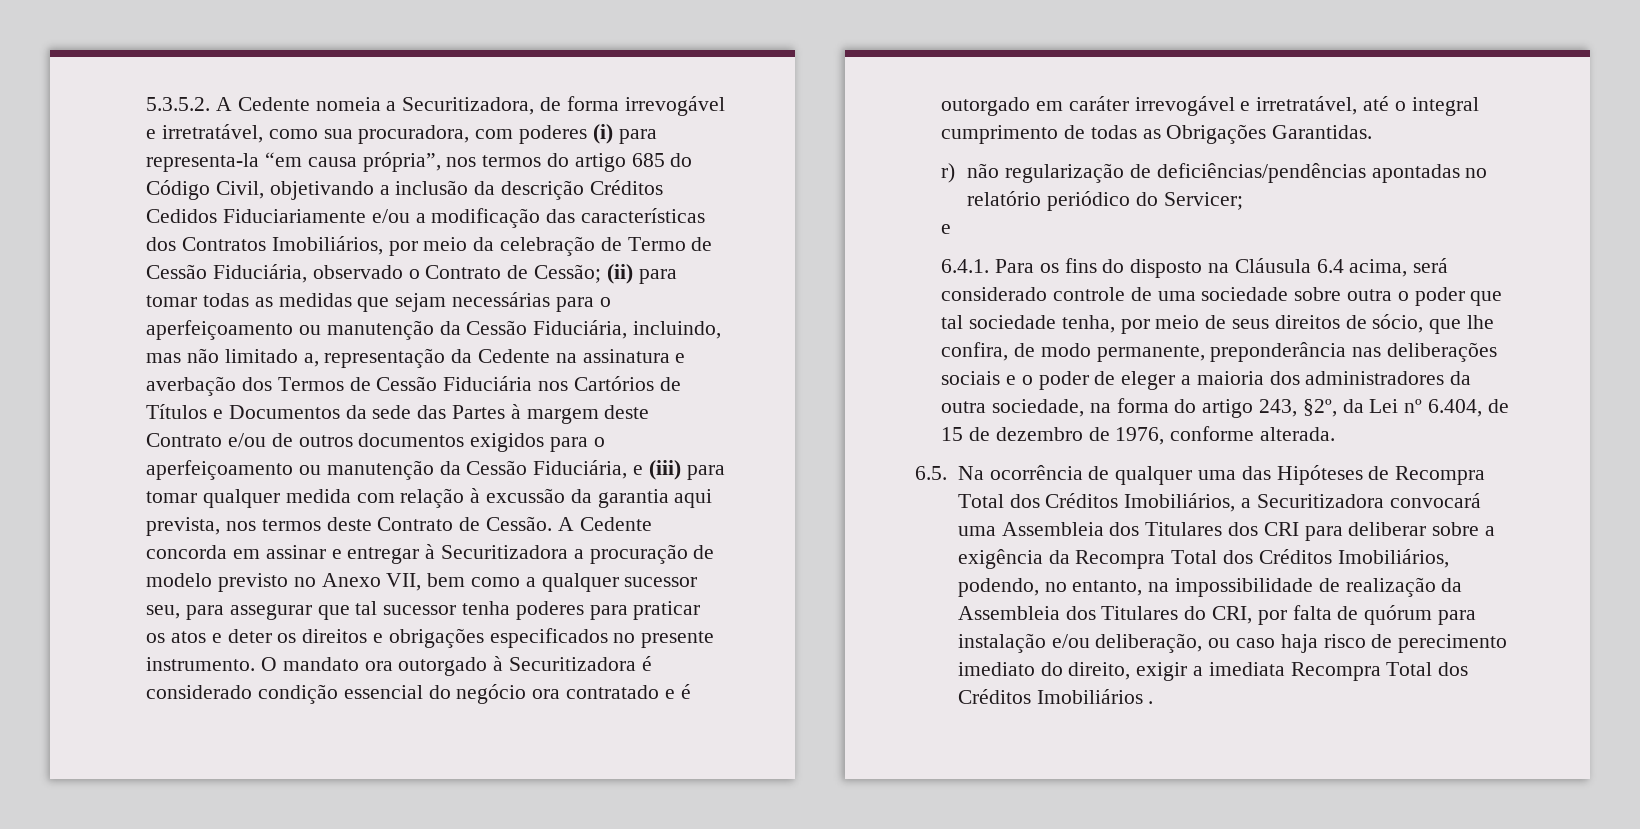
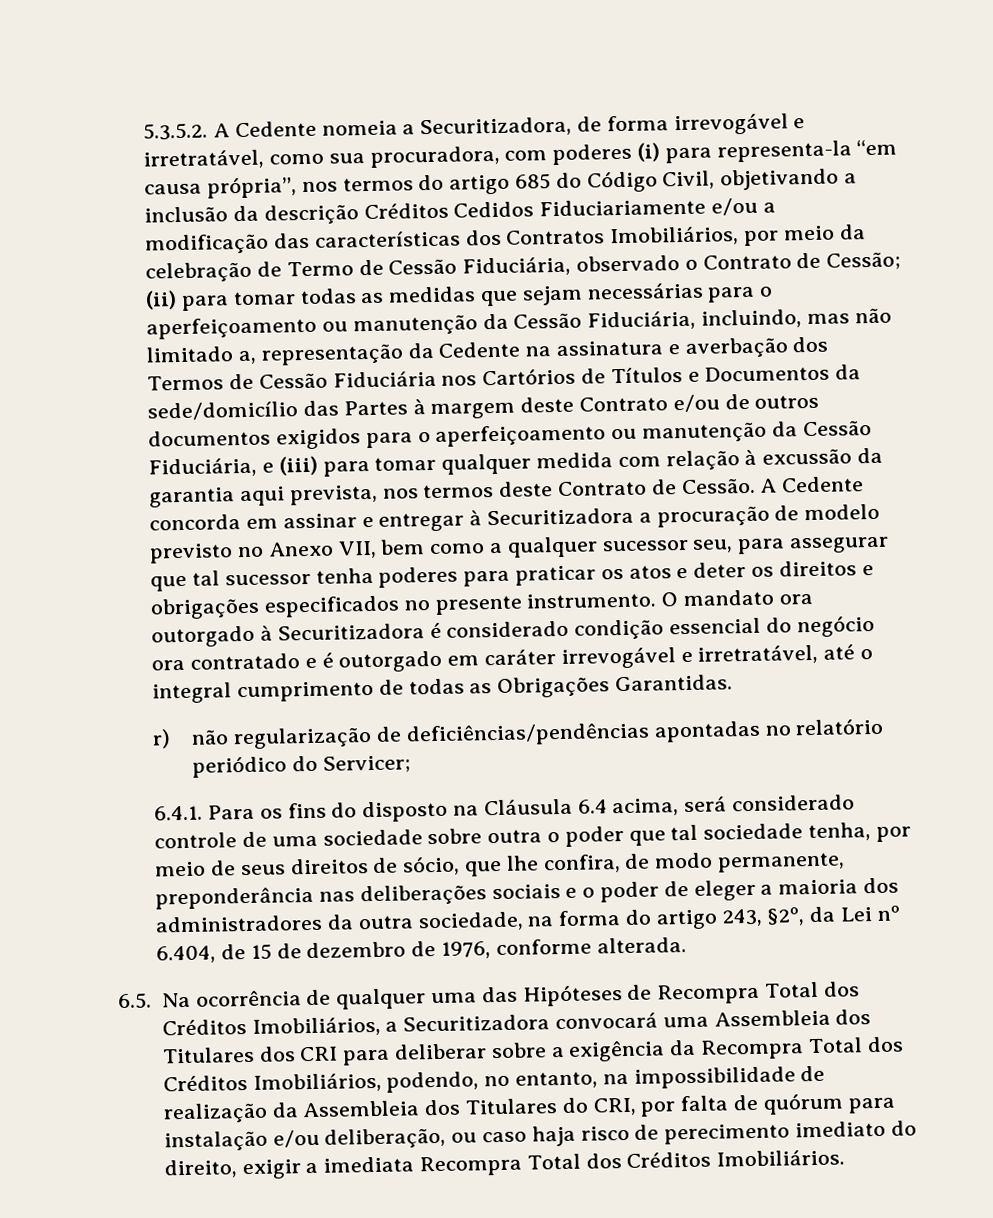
[372,405,412,419] sede -> [147,401,299,421] sede/domicílio
[941,224,952,234] // e -> (412, 764) none
[1036,689,1154,704] Imobiliários . -> [716,1149,846,1167] Imobiliários.

